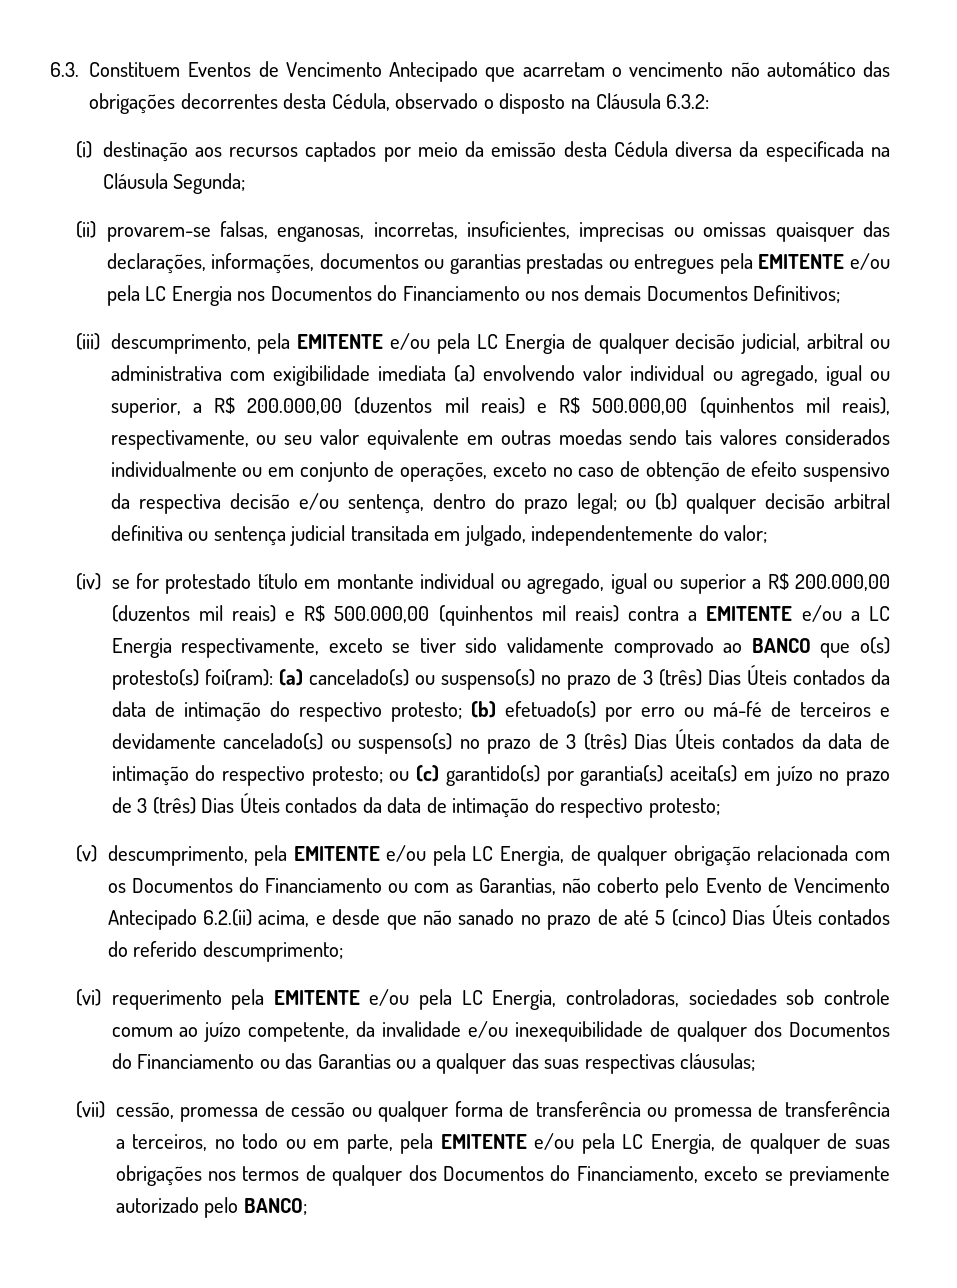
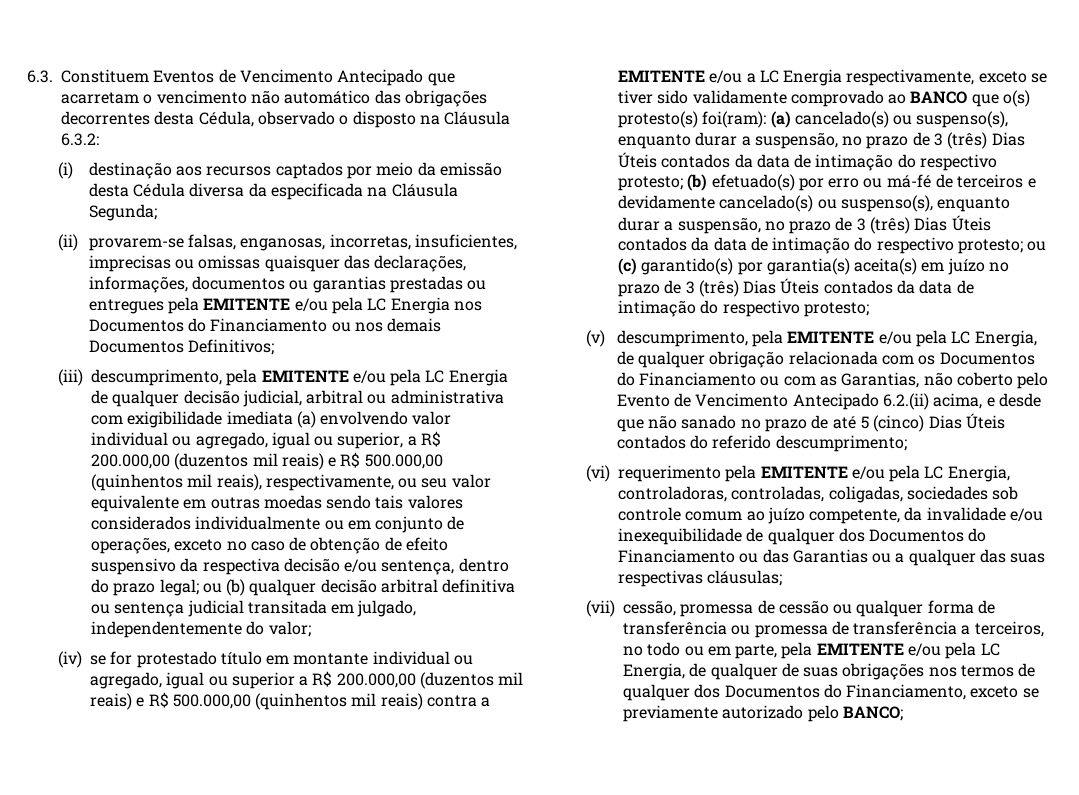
[440,669,535,690] suspenso(s) -> [916,111,1009,128] [617,132,838,149] suspenso(s), enquanto durar a suspensão,
[358,733,453,754] suspenso(s) -> [840,195,1011,212] [617,217,761,234] suspenso(s), enquanto durar a suspensão,
(680, 998) none -> [731,486,903,503] controladas, coligadas,

